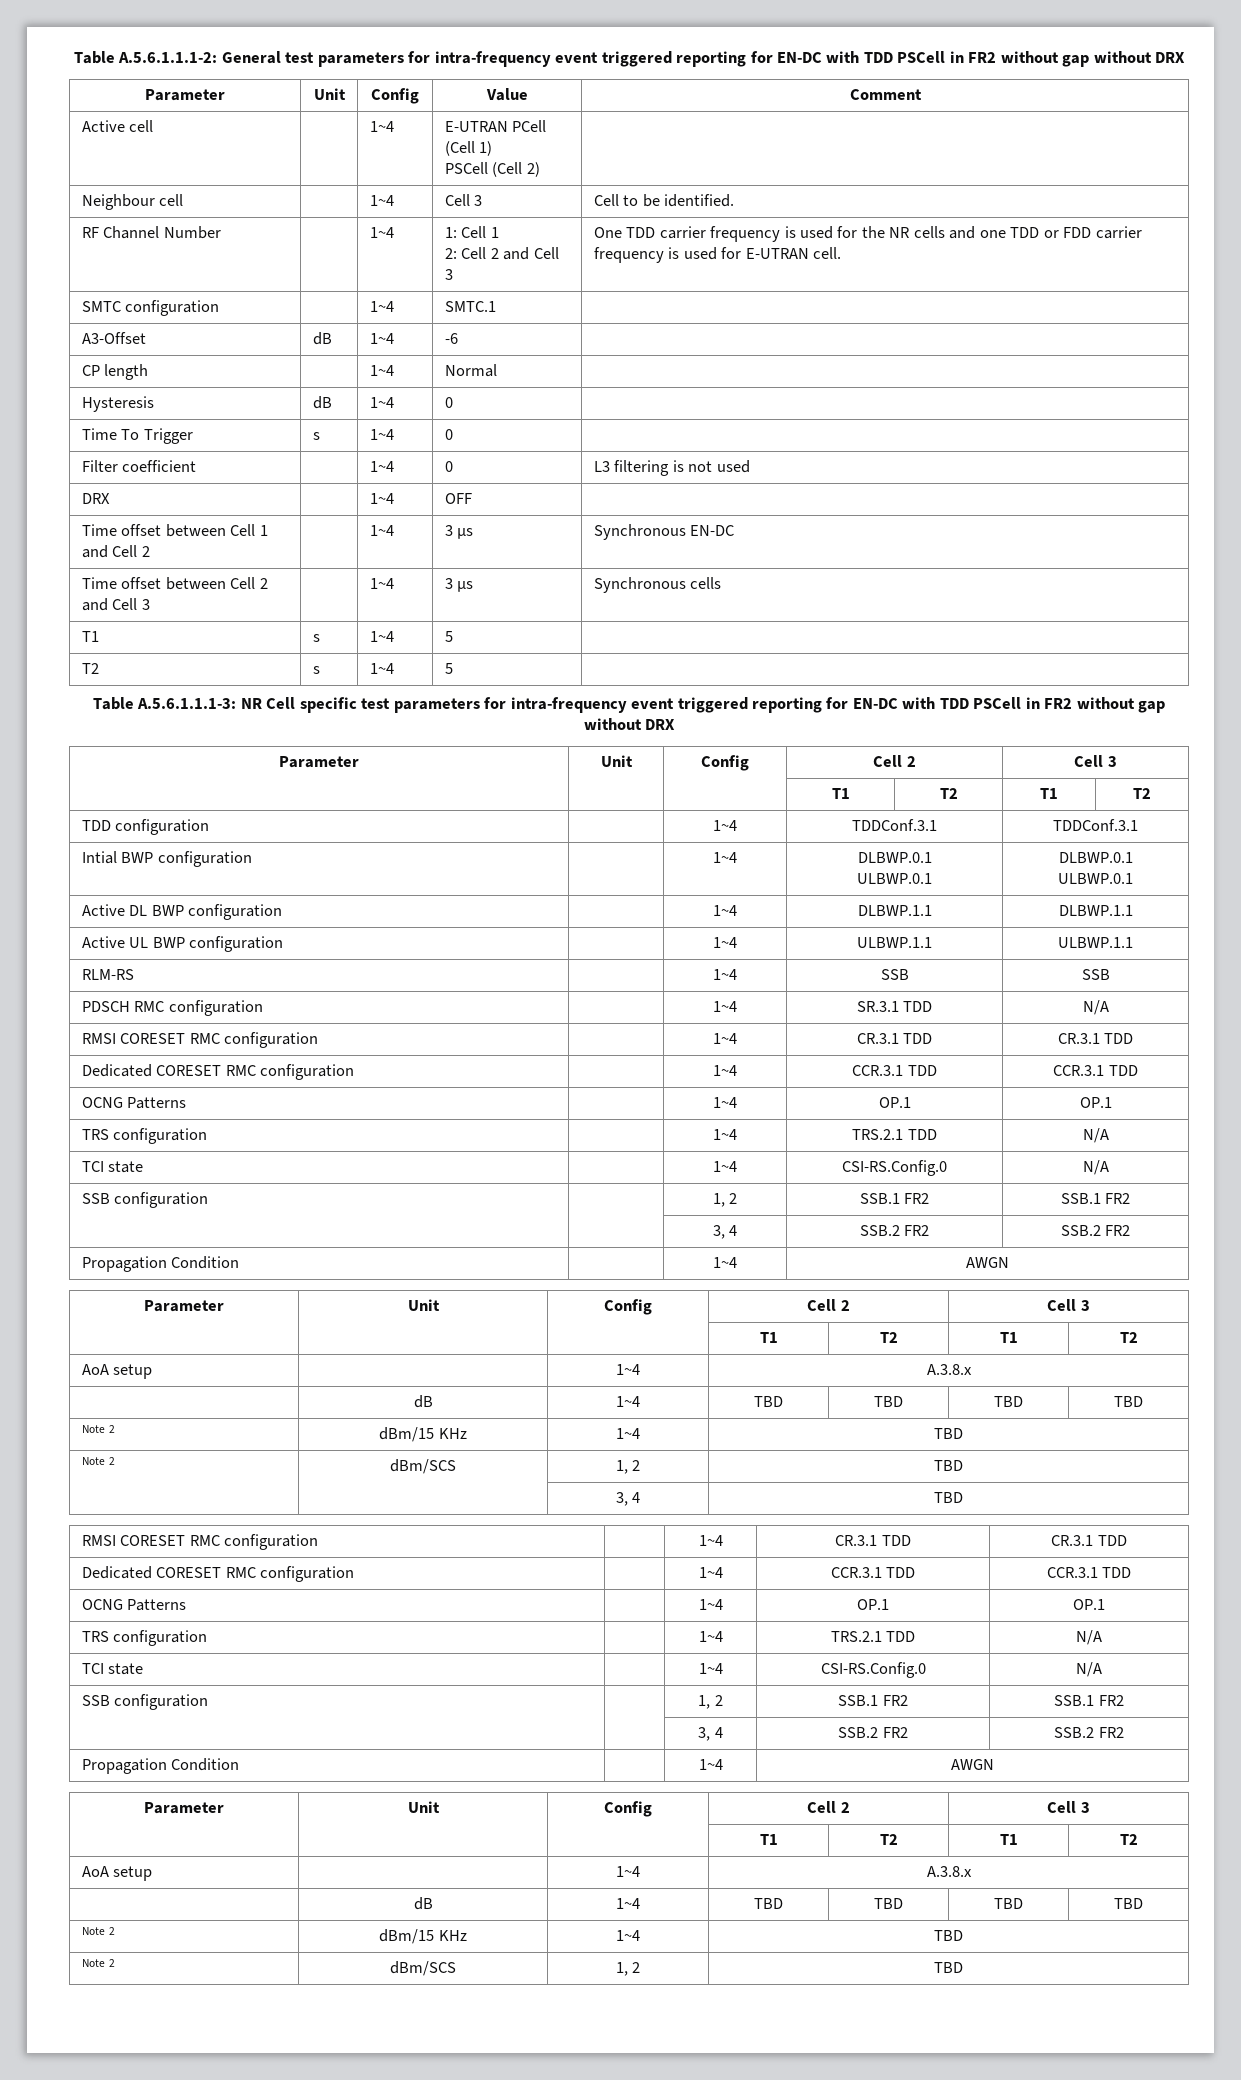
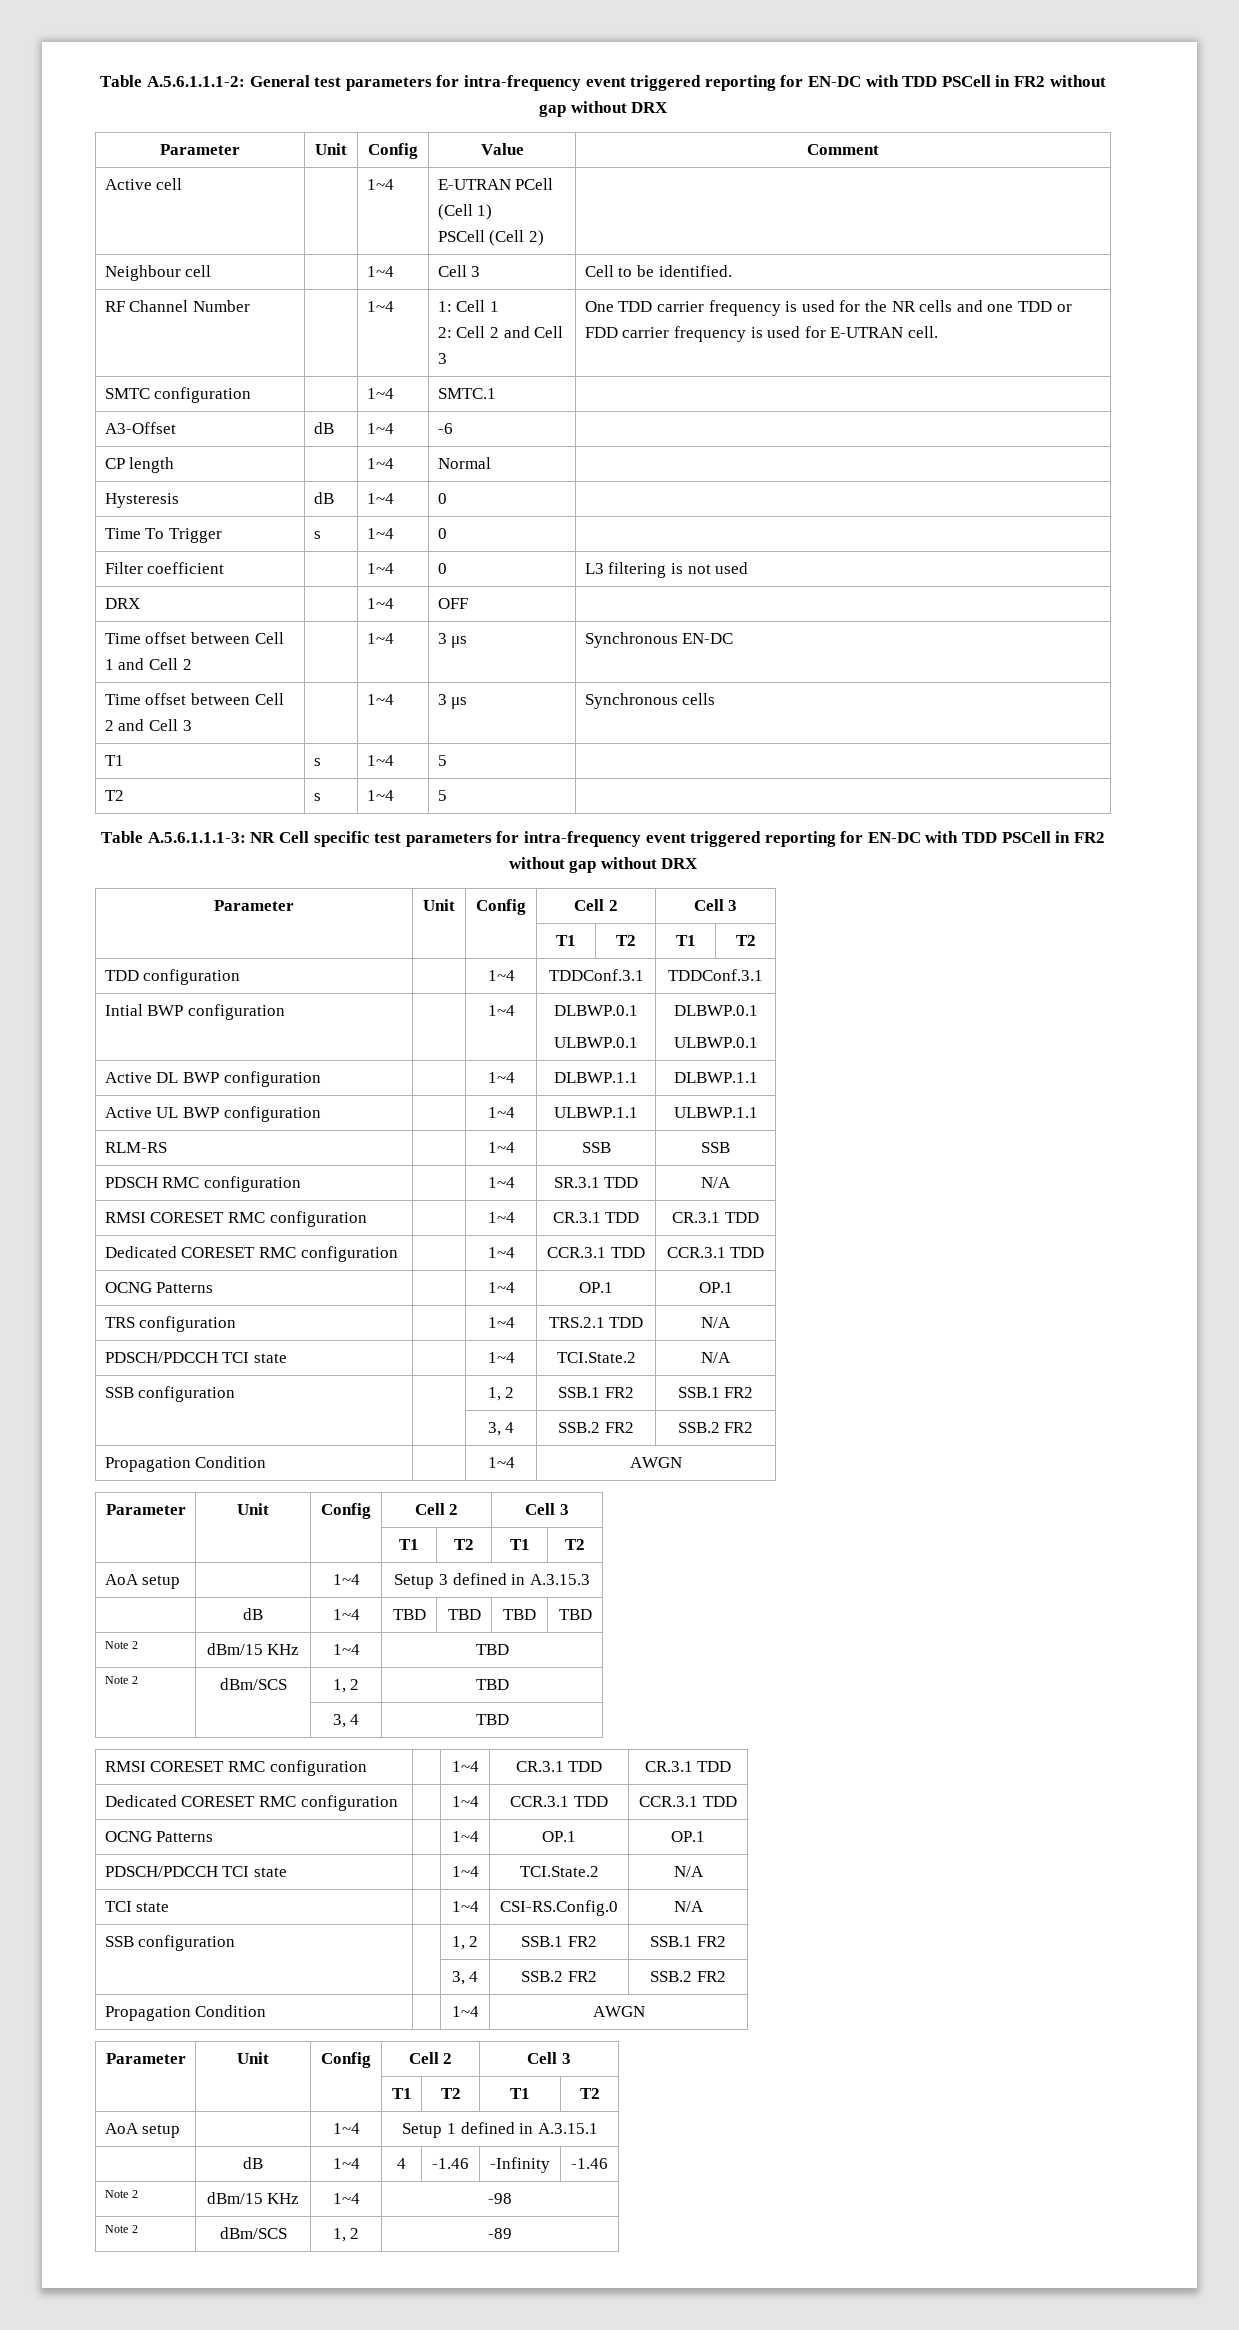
[81,1161,144,1173] [713,1161,737,1172] [842,1160,947,1176] TCI state | | 1~4 | CSI-RS.Config.0 -> [104,1352,288,1363] [487,1352,515,1363] [556,1352,636,1363] PDSCH/PDCCH TCI state | | 1~4 | TCI.State.2
[926,1364,972,1375] A.3.8.x -> [394,1573,590,1589] Setup 3 defined in A.3.15.3
[81,1630,208,1646] [698,1631,723,1642] [830,1631,916,1642] TRS configuration | | 1~4 | TRS.2.1 TDD -> [104,1866,288,1877] [451,1866,479,1877] [519,1866,599,1877] PDSCH/PDCCH TCI state | | 1~4 | TCI.State.2
[926,1866,972,1877] [413,1897,433,1910] [616,1898,640,1909] [754,1898,783,1909] [874,1898,903,1909] [994,1898,1023,1909] [1114,1898,1143,1909] [81,1927,116,1935] [379,1929,467,1944] [616,1930,640,1941] [934,1930,964,1941] [81,1959,116,1967] [390,1961,456,1976] [615,1962,641,1976] [934,1962,964,1973] A.3.8.x // | dB | 1~4 | TBD | TBD | TBD | TBD // Note 2 | dBm/15 KHz | 1~4 | TBD // Note 2 | dBm/SCS | 1, 2 | TBD -> [402,2122,598,2138] [243,2157,263,2169] [332,2158,360,2169] [397,2158,406,2169] [432,2158,469,2169] [490,2157,550,2173] [571,2158,608,2169] [104,2190,139,2198] [206,2192,300,2204] [332,2193,360,2204] [488,2193,512,2204] [104,2225,139,2233] [219,2227,287,2239] [332,2228,360,2242] [488,2228,512,2239] Setup 1 defined in A.3.15.1 // | dB | 1~4 | 4 | -1.46 | -Infinity | -1.46 // Note 2 | dBm/15 KHz | 1~4 | -98 // Note 2 | dBm/SCS | 1, 2 | -89

